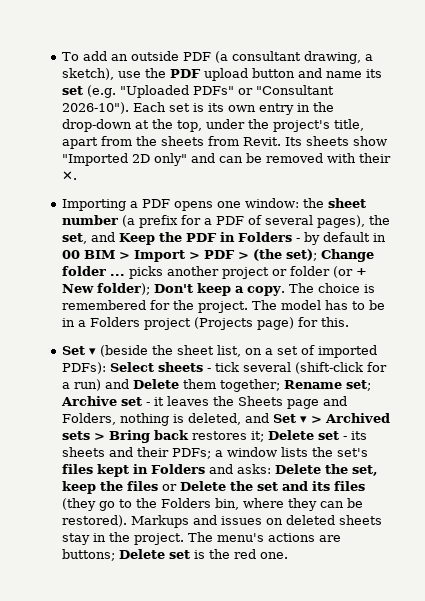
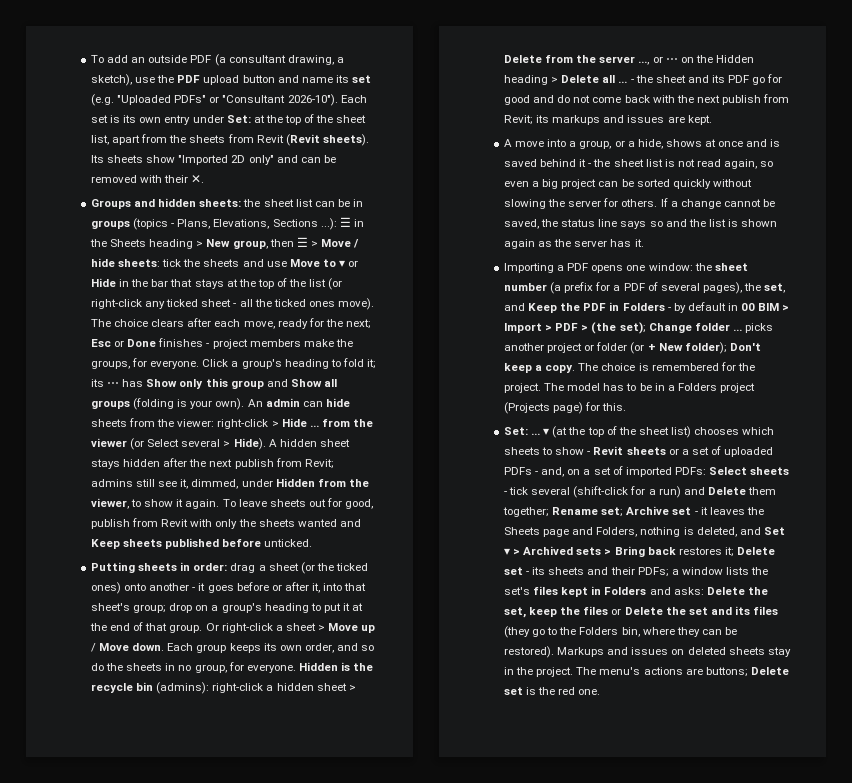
[297,102,335,112] [62,119,365,132] in the drop-down at the top, under the project's title, -> [192,114,367,125] [91,135,110,145] under Set: at the top of the sheet list,
[243,137,282,146] Revit. -> [256,134,369,146] Revit (Revit sheets).
(78, 175) none -> [91,198,363,209] [91,217,364,230] [90,237,360,249] [91,258,359,267] [91,278,343,290] [91,298,374,310] [91,318,371,329] [91,338,353,349] [91,358,376,369] [91,378,337,389] [91,398,350,410] [91,418,373,429] [91,438,350,450] [91,458,334,469] [91,478,369,489] [91,498,374,509] [91,518,361,529] [91,538,313,549] [91,562,368,574] [91,582,367,594] [91,603,364,613] [90,622,376,633] [91,643,375,653] [91,662,374,673] [91,682,356,694] [504,55,754,65] [504,74,783,85] [504,94,790,105] [504,115,712,125] [504,139,781,149] [504,159,774,169] [504,179,752,189] [504,198,775,209] [504,219,778,229] [504,239,644,249] // Groups and hidden sheets: the sheet list can be in groups (topics - Plans, Elevations, Sections ...): ☰ in the Sheets heading > New group, then ☰ > Move / hide sheets: tick the sheets and use Move to ▾ or Hide in the bar that stays at the top of the list (or right-click any ticked sheet - all the ticked ones move). The choice clears after each move, ready for the next; Esc or Done finishes - project members make the groups, for everyone. Click a group's heading to fold it; its ⋯ has Show only this group and Show all groups (folding is your own). An admin can hide sheets from the viewer: right-click > Hide ... from the viewer (or Select several > Hide). A hidden sheet stays hidden after the next publish from Revit; admins still see it, dimmed, under Hidden from the viewer, to show it again. To leave sheets out for good, publish from Revit with only the sheets wanted and Keep sheets published before unticked. // Putting sheets in order: drag a sheet (or the ticked ones) onto another - it goes before or after it, into that sheet's group; drop on a group's heading to put it at the end of that group. Or right-click a sheet > Move up / Move down. Each group keeps its own order, and so do the sheets in no group, for everyone. Hidden is the recycle bin (admins): right-click a hidden sheet > Delete from the server ..., or ⋯ on the Hidden heading > Delete all ... - the sheet and its PDF go for good and do not come back with the next publish from Revit; its markups and issues are kept. // A move into a group, or a hide, shows at once and is saved behind it - the sheet list is not read again, so even a big project can be sorted quickly without slowing the server for others. If a change cannot be saved, the status line says so and the list is shown again as the server has it.
[62,345,242,357] Set ▾ (beside the sheet list, -> [504,426,775,438] [504,446,774,457] [504,467,565,477] Set: ... ▾ (at the top of the sheet list) chooses which sheets to show - Revit sheets or a set of uploaded PDFs - and,
[62,362,107,374] PDFs): -> [674,467,706,475] PDFs:

